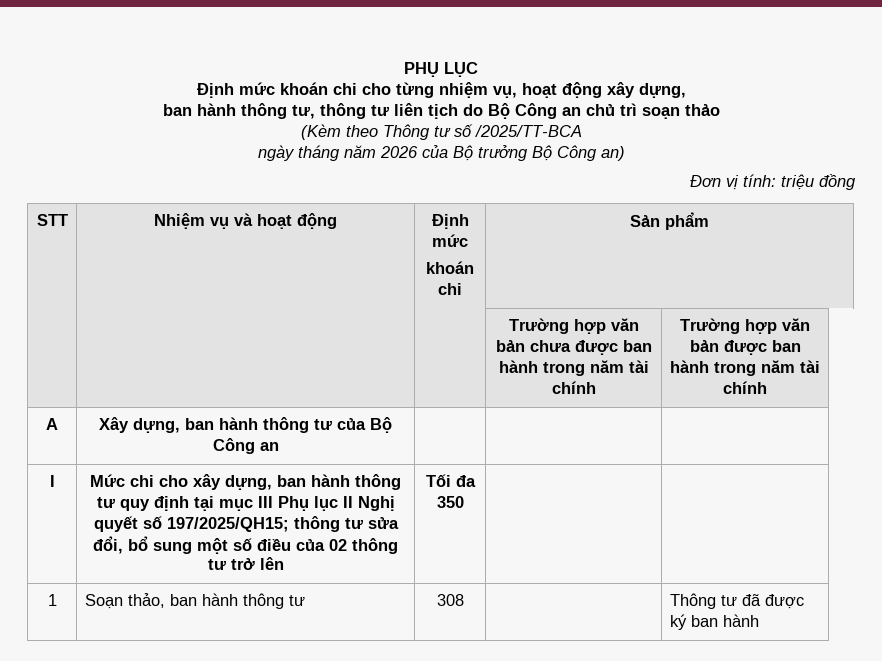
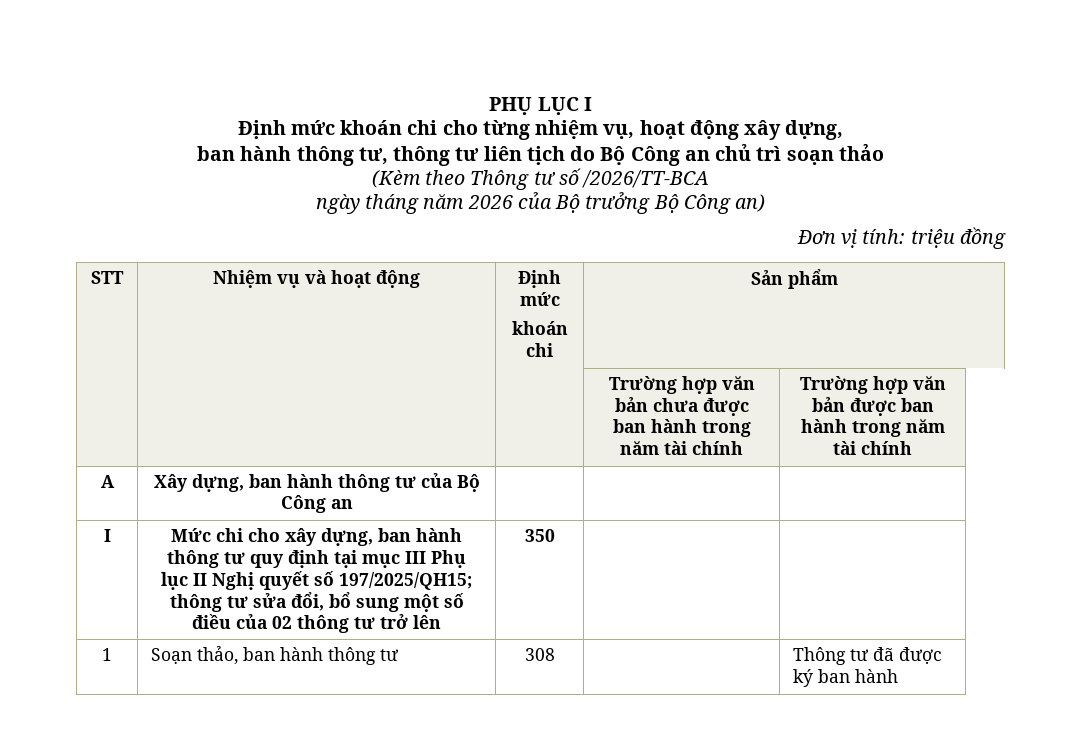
(478, 69) none -> [583,97,592,111] I
[474,125,582,137] /2025/TT-BCA -> [582,170,710,188] /2026/TT-BCA
[425,474,476,487] Tối đa -> (441, 622) none

